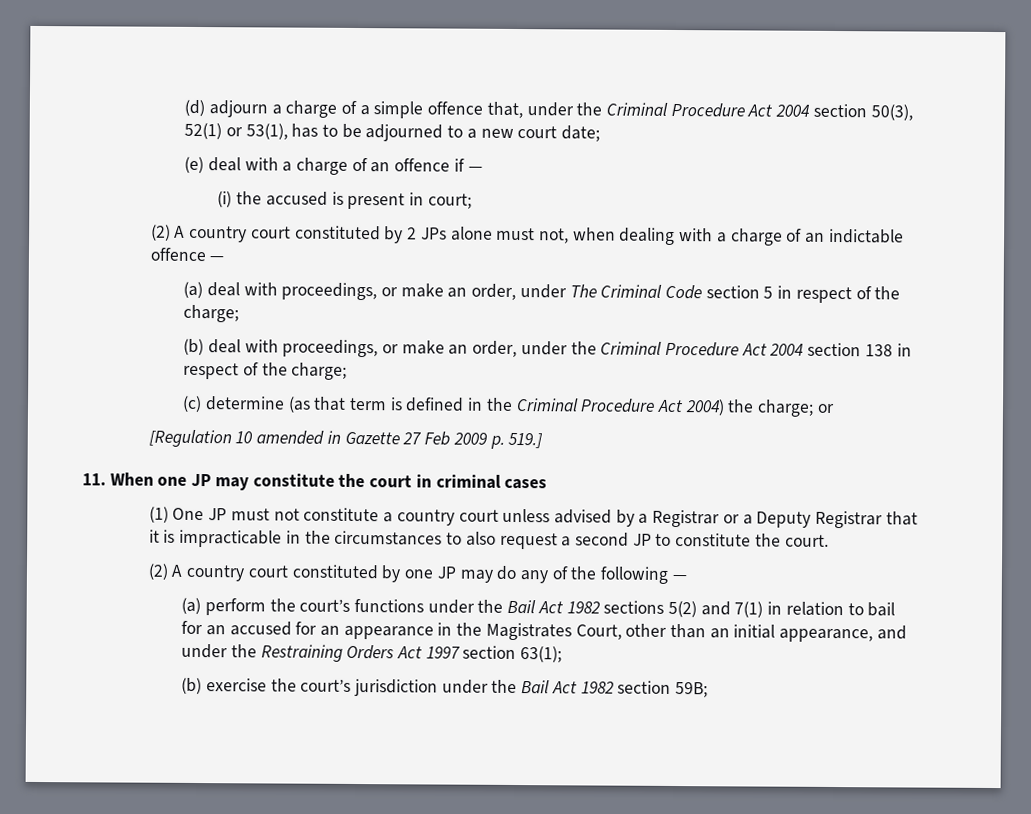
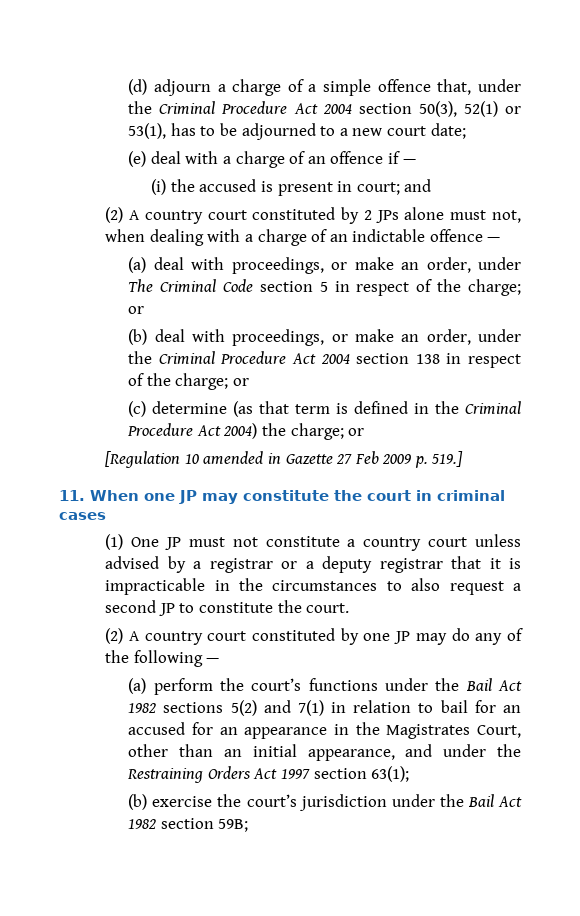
(472, 201) none -> [404,179,432,192] and
(240, 313) none -> [128,306,145,314] or
(348, 371) none -> [233,378,250,386] or
[652,509,721,528] Registrar -> [209,558,273,573] registrar
[756,510,884,529] Deputy Registrar -> [322,556,443,573] deputy registrar

